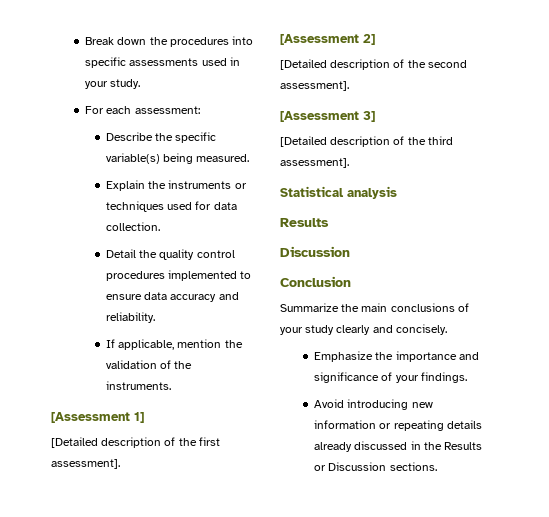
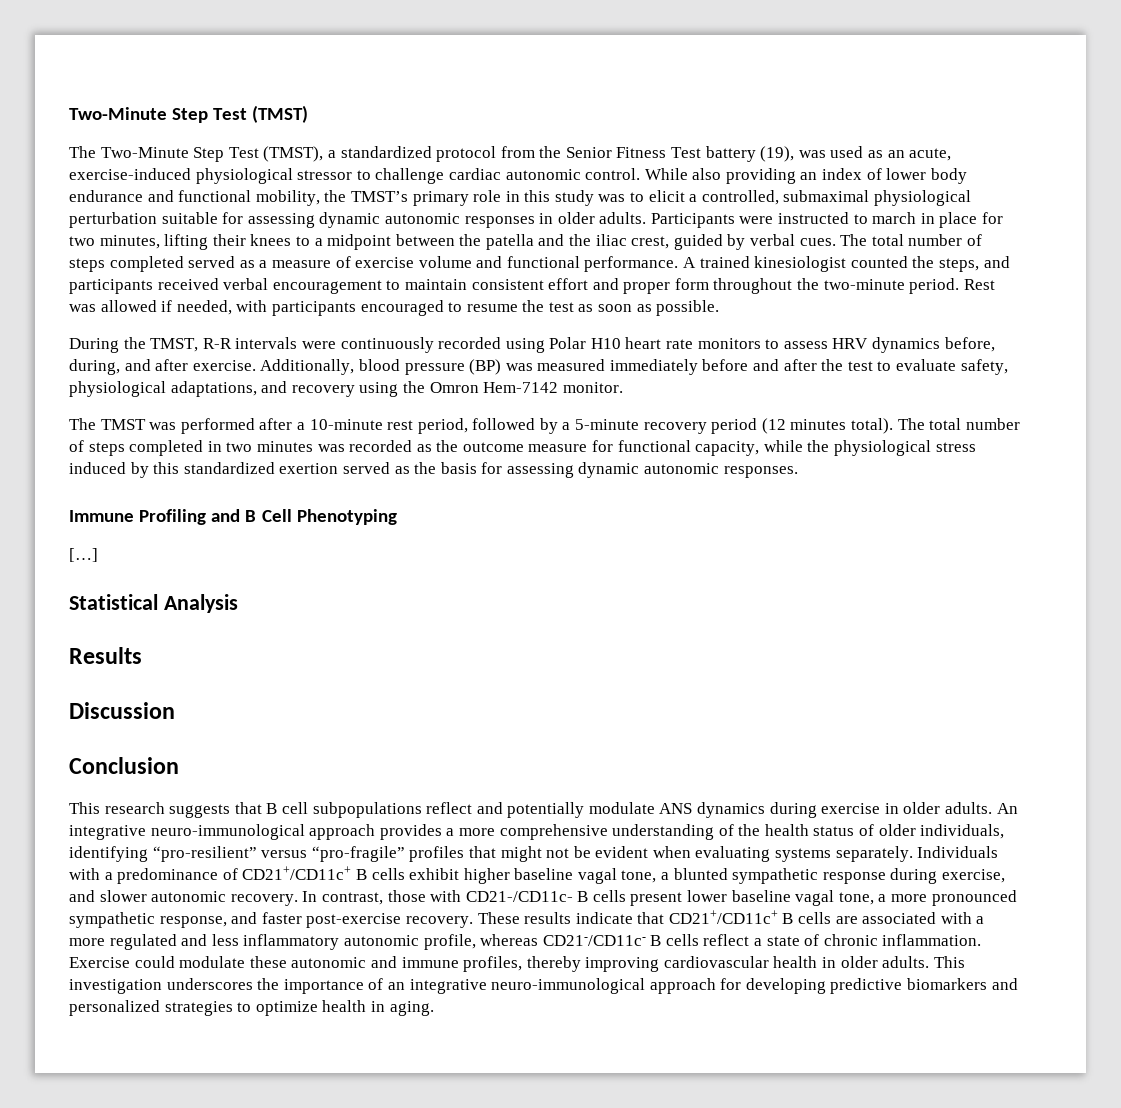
[85,36,254,47] [85,57,240,68] [85,79,141,89] [85,106,200,114] [105,132,217,143] [105,153,250,164] [105,180,247,191] [105,201,237,212] [105,222,160,231] [105,249,235,260] [105,270,252,281] [105,292,239,302] [105,312,155,323] [105,339,243,350] [105,360,193,369] [105,381,171,390] [51,412,144,423] [51,437,220,448] [51,459,120,469] [280,34,375,45] [280,59,467,70] [280,81,349,91] [280,111,375,122] [280,136,453,147] [280,158,349,168] Break down the procedures into specific assessments used in your study. // For each assessment: // Describe the specific variable(s) being measured. // Explain the instruments or techniques used for data collection. // Detail the quality control procedures implemented to ensure data accuracy and reliability. // If applicable, mention the validation of the instruments. // [Assessment 1] // [Detailed description of the first assessment]. // [Assessment 2] // [Detailed description of the second assessment]. // [Assessment 3] // [Detailed description of the third assessment]. -> [69,105,309,123] [69,146,952,162] [69,168,967,184] [69,190,972,206] [69,212,1004,228] [69,234,982,250] [69,256,1010,272] [69,278,995,294] [69,300,720,316] [69,337,995,353] [69,359,1008,375] [69,381,623,397] [69,418,1020,434] [69,440,976,456] [69,462,798,478] [69,509,397,525] [69,548,98,562] Two-Minute Step Test (TMST) // The Two-Minute Step Test (TMST), a standardized protocol from the Senior Fitness Test battery (19), was used as an acute, exercise-induced physiological stressor to challenge cardiac autonomic control. While also providing an index of lower body endurance and functional mobility, the TMST’s primary role in this study was to elicit a controlled, submaximal physiological perturbation suitable for assessing dynamic autonomic responses in older adults. Participants were instructed to march in place for two minutes, lifting their knees to a midpoint between the patella and the iliac crest, guided by verbal cues. The total number of steps completed served as a measure of exercise volume and functional performance. A trained kinesiologist counted the steps, and participants received verbal encouragement to maintain consistent effort and proper form throughout the two-minute period. Rest was allowed if needed, with participants encouraged to resume the test as soon as possible. // During the TMST, R-R intervals were continuously recorded using Polar H10 heart rate monitors to assess HRV dynamics before, during, and after exercise. Additionally, blood pressure (BP) was measured immediately before and after the test to evaluate safety, physiological adaptations, and recovery using the Omron Hem-7142 monitor. // The TMST was performed after a 10-minute rest period, followed by a 5-minute recovery period (12 minutes total). The total number of steps completed in two minutes was recorded as the outcome measure for functional capacity, while the physiological stress induced by this standardized exertion served as the basis for assessing dynamic autonomic responses. // Immune Profiling and B Cell Phenotyping // […]
[347,186,397,199] analysis -> [163,594,238,613] Analysis
[280,303,469,312] [280,324,447,335] [314,351,479,362] [314,372,467,383] [314,399,433,410] [314,420,482,431] [314,441,483,452] [314,462,437,471] Summarize the main conclusions of your study clearly and concisely. // Emphasize the importance and significance of your findings. // Avoid introducing new information or repeating details already discussed in the Results or Discussion sections. -> [69,802,1018,818] [69,824,1005,840] [69,846,999,862] [69,866,1006,884] [69,890,1017,906] [69,910,985,928] [69,934,982,950] [69,956,965,972] [69,978,1018,994] [69,1000,434,1016] This research suggests that B cell subpopulations reflect and potentially modulate ANS dynamics during exercise in older adults. An integrative neuro-immunological approach provides a more comprehensive understanding of the health status of older individuals, identifying “pro-resilient” versus “pro-fragile” profiles that might not be evident when evaluating systems separately. Individuals with a predominance of CD21+/CD11c+ B cells exhibit higher baseline vagal tone, a blunted sympathetic response during exercise, and slower autonomic recovery. In contrast, those with CD21-/CD11c- B cells present lower baseline vagal tone, a more pronounced sympathetic response, and faster post-exercise recovery. These results indicate that CD21+/CD11c+ B cells are associated with a more regulated and less inflammatory autonomic profile, whereas CD21-/CD11c- B cells reflect a state of chronic inflammation. Exercise could modulate these autonomic and immune profiles, thereby improving cardiovascular health in older adults. This investigation underscores the importance of an integrative neuro-immunological approach for developing predictive biomarkers and personalized strategies to optimize health in aging.

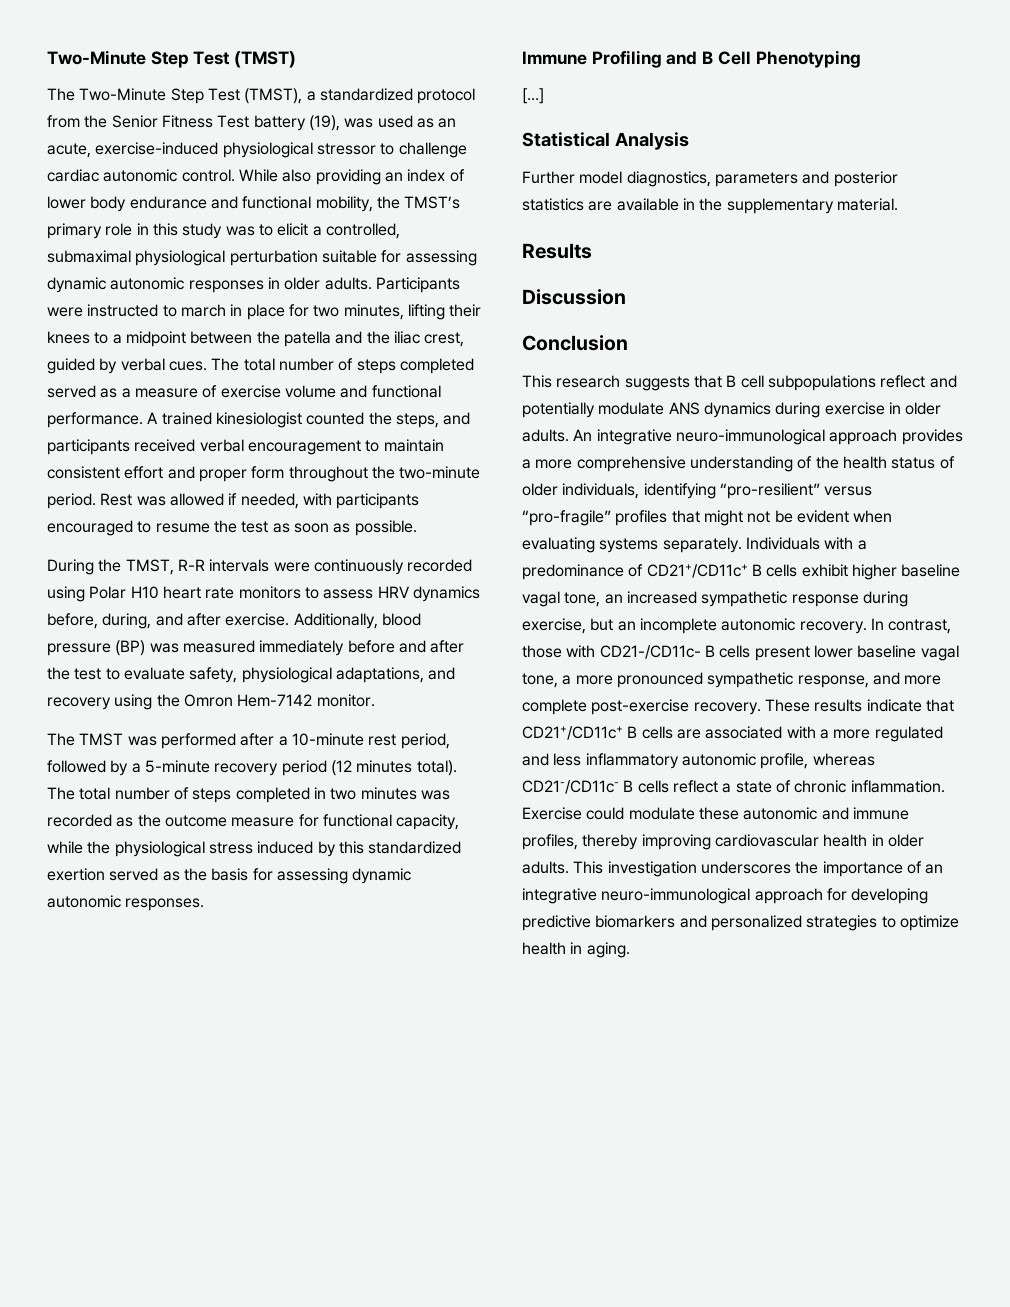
(238, 603) none -> [522,171,898,187] [522,198,898,214] // Further model diagnostics, parameters and posterior statistics are available in the supplementary material.
[661,868,728,880] a blunted -> [604,591,697,604] an increased
[69,890,147,902] and slower -> [590,618,717,634] but an incomplete
[261,912,302,924] faster -> [904,675,942,685] [522,699,587,715] more complete

